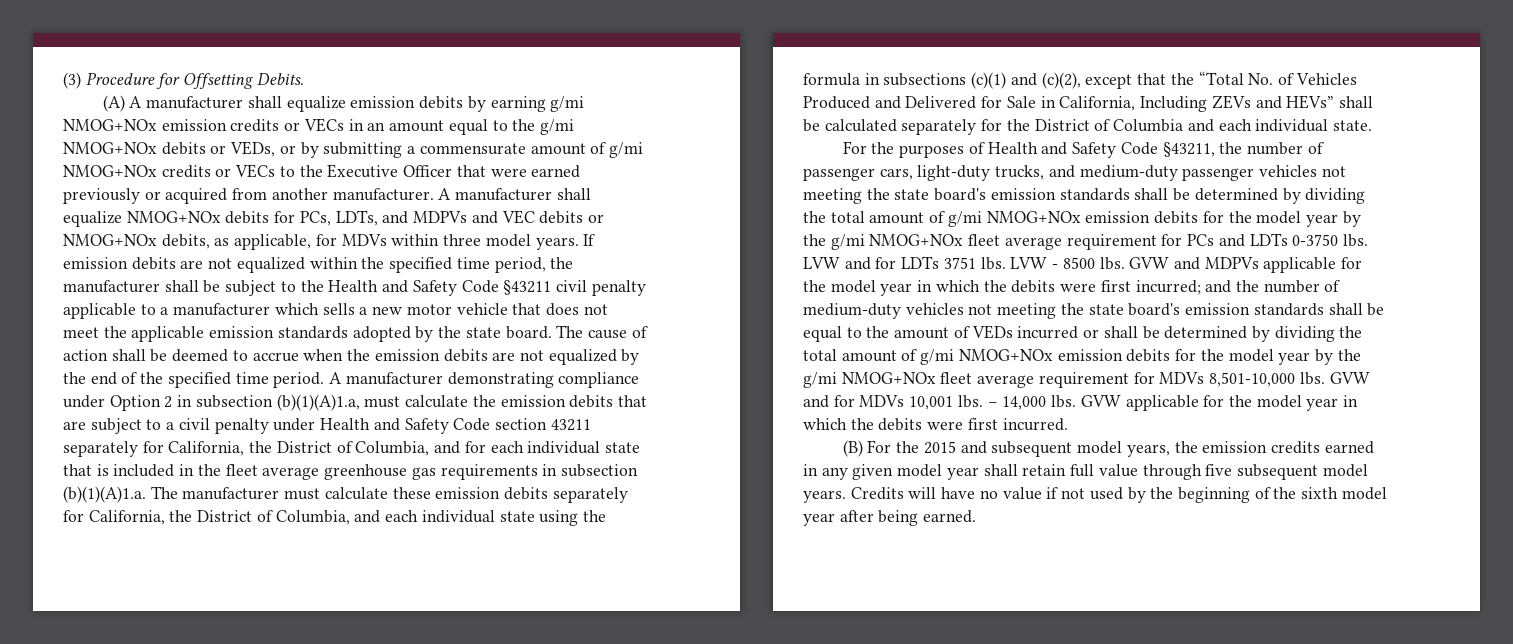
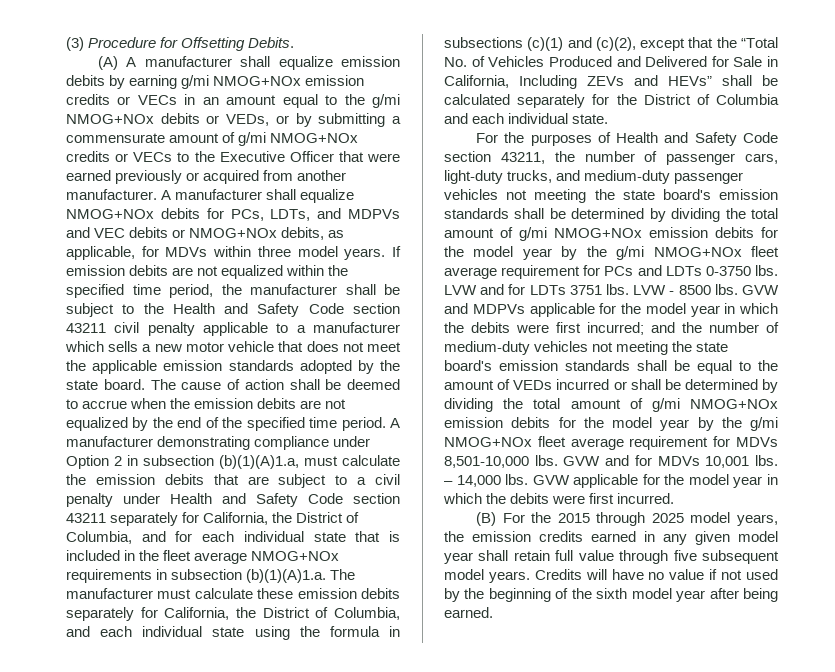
[503,280,552,295] §43211 -> [353,303,400,314] [66,323,106,333] section 43211
[324,464,436,480] greenhouse gas -> [251,551,340,561] NMOG+NOx
[1162,142,1215,157] §43211, -> [444,151,545,164] section 43211,
[960,441,1073,457] and subsequent -> [596,512,684,526] through 2025

